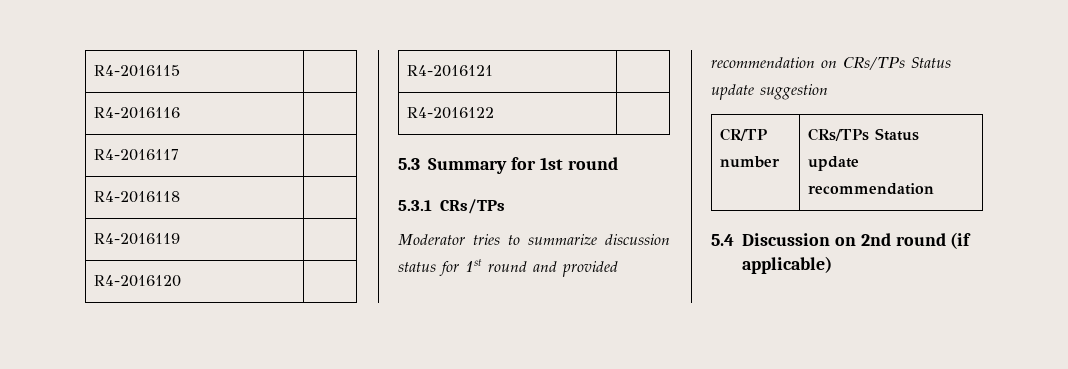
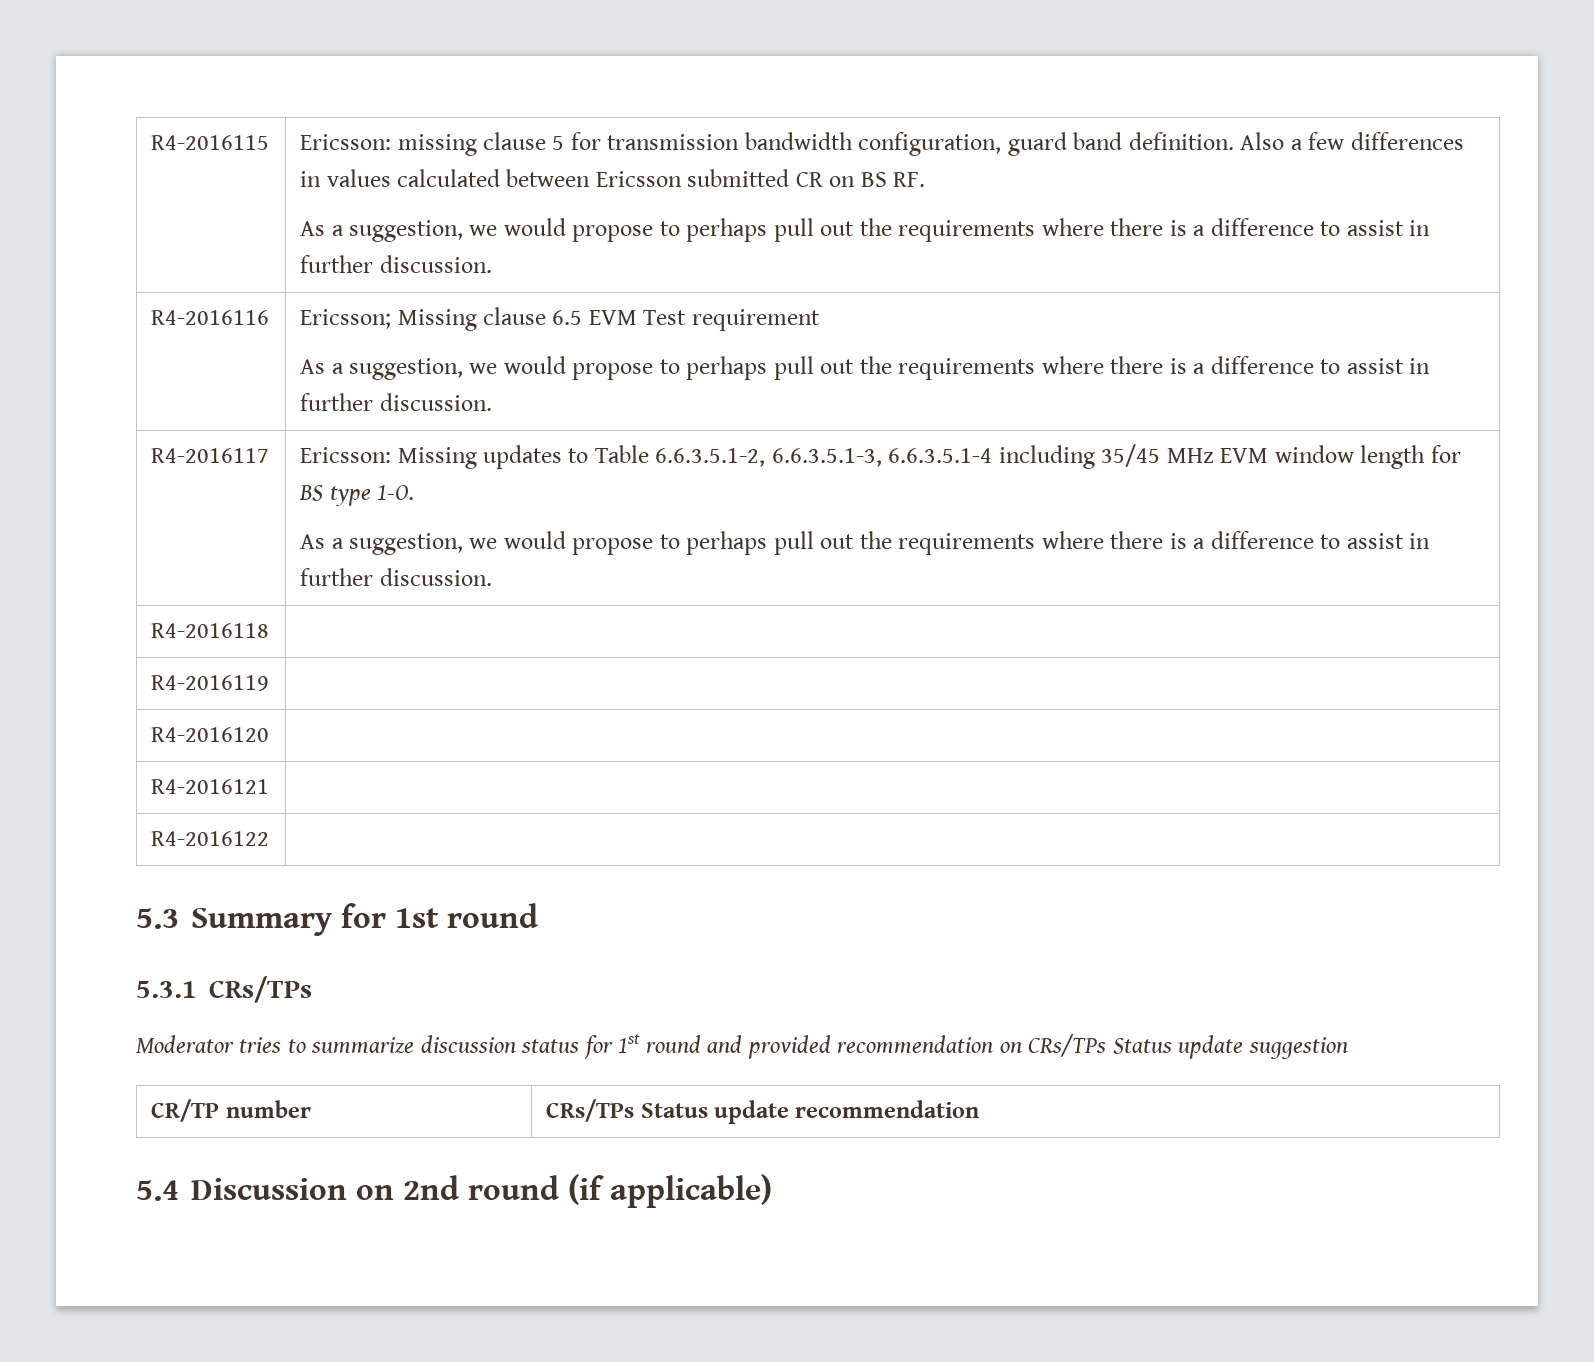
[93,107,180,119] [93,149,179,161] // R4-2016116 | // R4-2016117 | -> [300,132,1464,156] [300,169,926,187] [300,218,1431,242] [300,255,492,273] [151,310,270,325] [300,307,820,331] [300,356,1431,380] [300,393,492,411] [151,448,270,463] [300,444,1461,469] [299,485,415,506] [300,531,1431,555] [300,568,492,586] Ericsson: missing clause 5 for transmission bandwidth configuration, guard band definition. Also a few differences in values calculated between Ericsson submitted CR on BS RF. // As a suggestion, we would propose to perhaps pull out the requirements where there is a difference to assist in further discussion. // R4-2016116 | Ericsson; Missing clause 6.5 EVM Test requirement // As a suggestion, we would propose to perhaps pull out the requirements where there is a difference to assist in further discussion. // R4-2016117 | Ericsson: Missing updates to Table 6.6.3.5.1-2, 6.6.3.5.1-3, 6.6.3.5.1-4 including 35/45 MHz EVM window length for BS type 1-O. // As a suggestion, we would propose to perhaps pull out the requirements where there is a difference to assist in further discussion.

